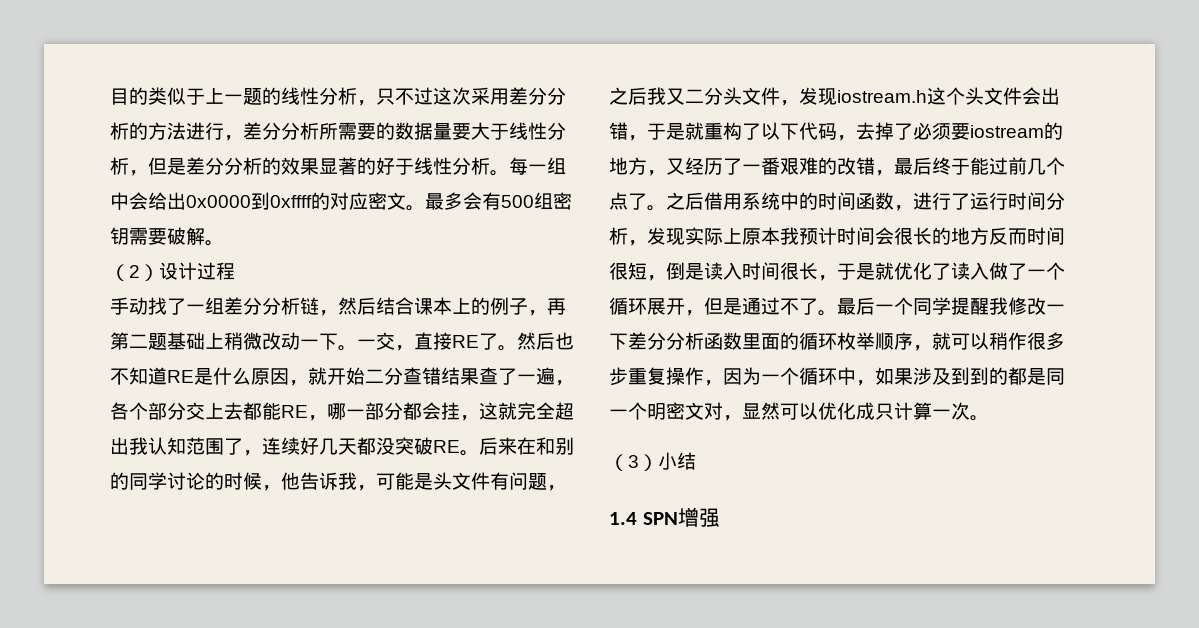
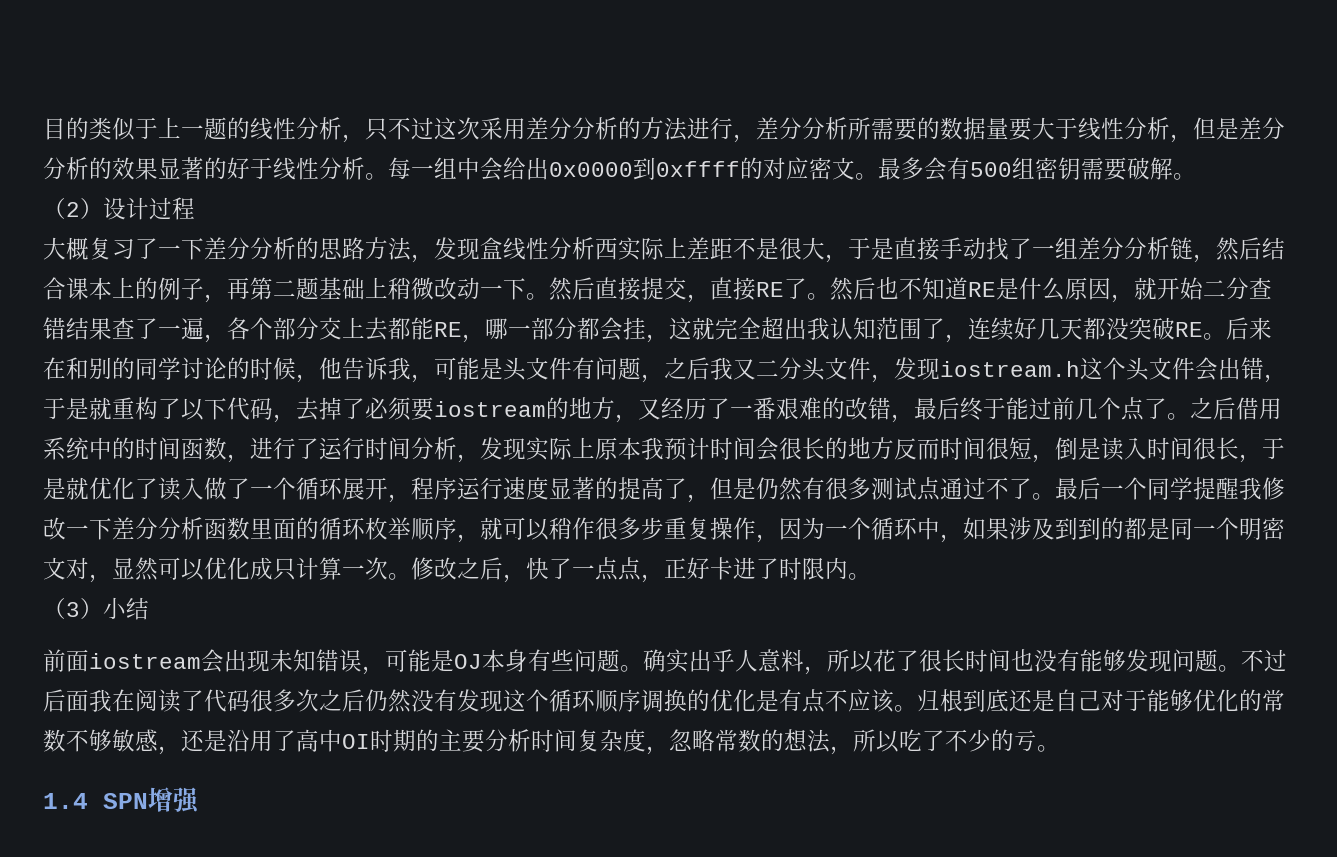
(235, 271) none -> [43,237,940,263] 大概复习了一下差分分析的思路方法，发现盒线性分析西实际上差距不是很大，于是直接
[357,339,376,348] 一 -> [549,277,664,301] 然后直接提
[704,297,742,315] 但是 -> [411,477,940,503] 程序运行速度显著的提高了，但是仍然有很多测试点
[609,452,696,471] // （3）小结 -> [411,557,871,583] [43,597,149,620] [43,649,1287,675] [43,689,1285,713] [43,729,1060,755] 修改之后，快了一点点，正好卡进了时限内。 // （3）小结 // 前面iostream会出现未知错误，可能是OJ本身有些问题。确实出乎人意料，所以花了很长时间也没有能够发现问题。不过后面我在阅读了代码很多次之后仍然没有发现这个循环顺序调换的优化是有点不应该。归根到底还是自己对于能够优化的常数不够敏感，还是沿用了高中OI时期的主要分析时间复杂度，忽略常数的想法，所以吃了不少的亏。

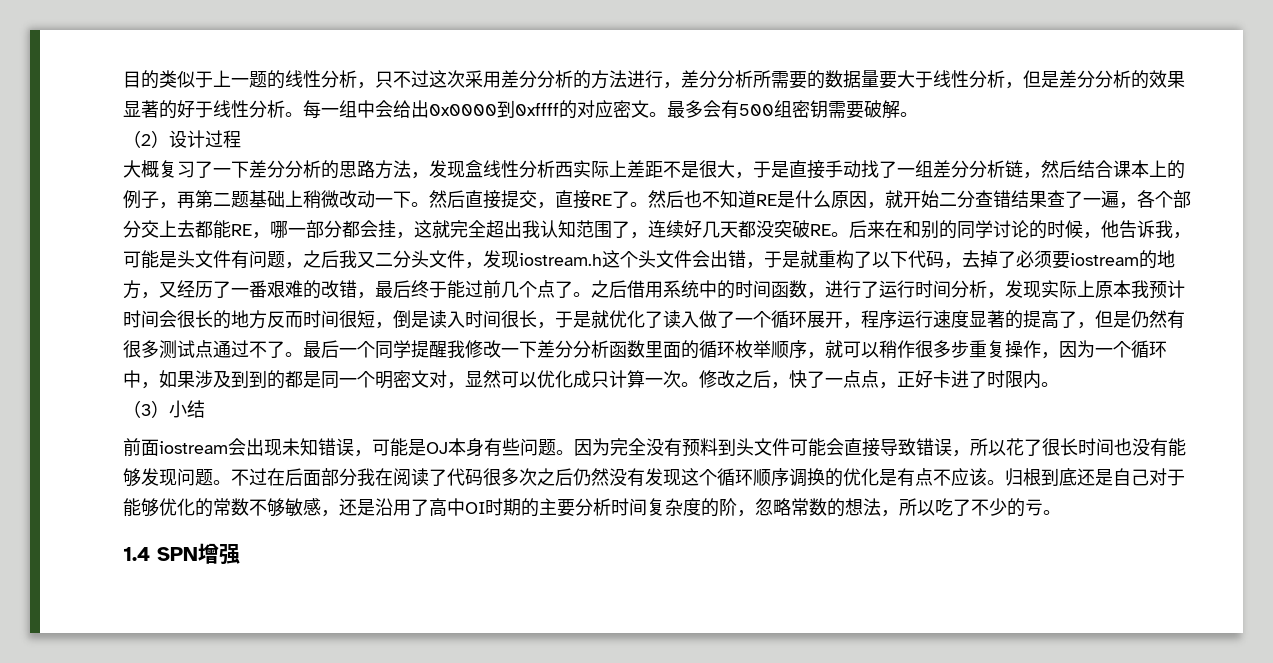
[643,649,804,673] 确实出乎人意料 -> [574,438,952,457] 因为完全没有预料到头文件可能会直接导致错误
[43,689,89,712] 后面 -> [267,468,357,486] 在后面部分
(646, 740) none -> [701,498,737,517] 的阶

